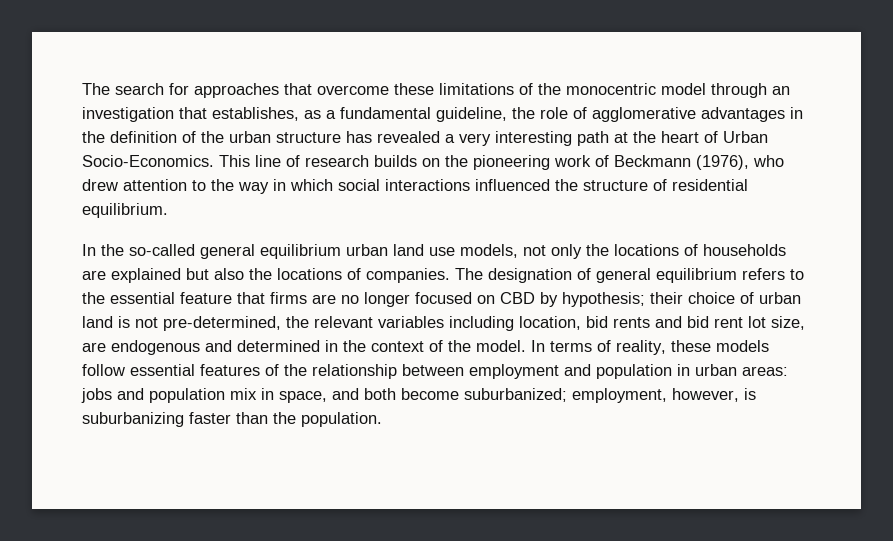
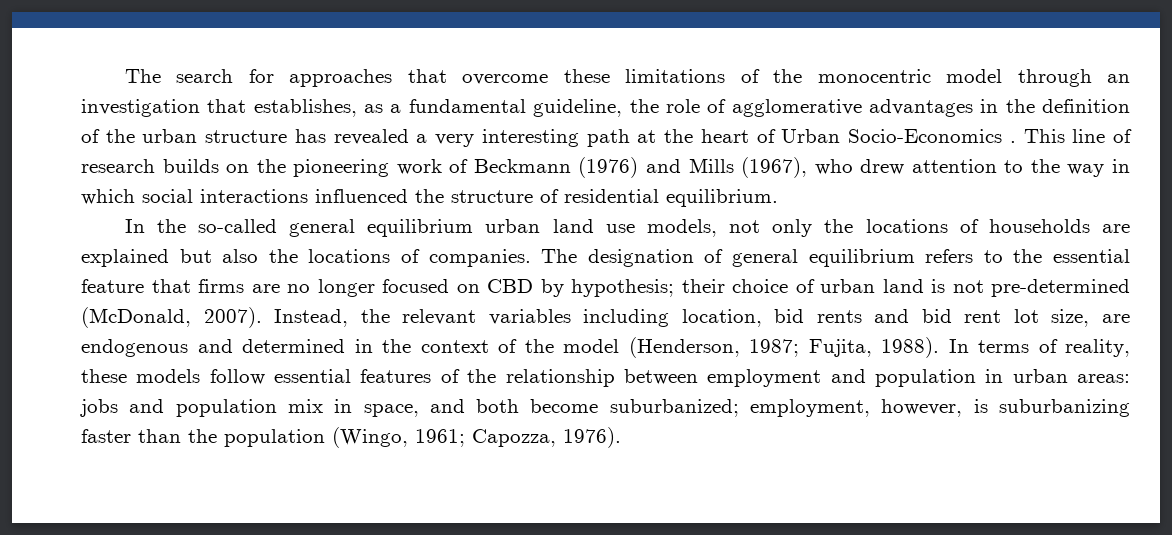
[82,155,214,167] Socio-Economics. -> [848,129,1016,143] Socio-Economics .
[696,155,749,170] (1976), -> [578,157,808,178] (1976) and Mills (1967),
[163,316,281,331] pre-determined, -> [991,279,1130,297] [81,307,349,328] pre-determined (McDonald, 2007). Instead,
[476,340,526,352] model. -> [563,337,939,358] model (Henderson, 1987; Fujita, 1988).
[301,412,382,427] population. -> [224,427,621,448] population (Wingo, 1961; Capozza, 1976).

